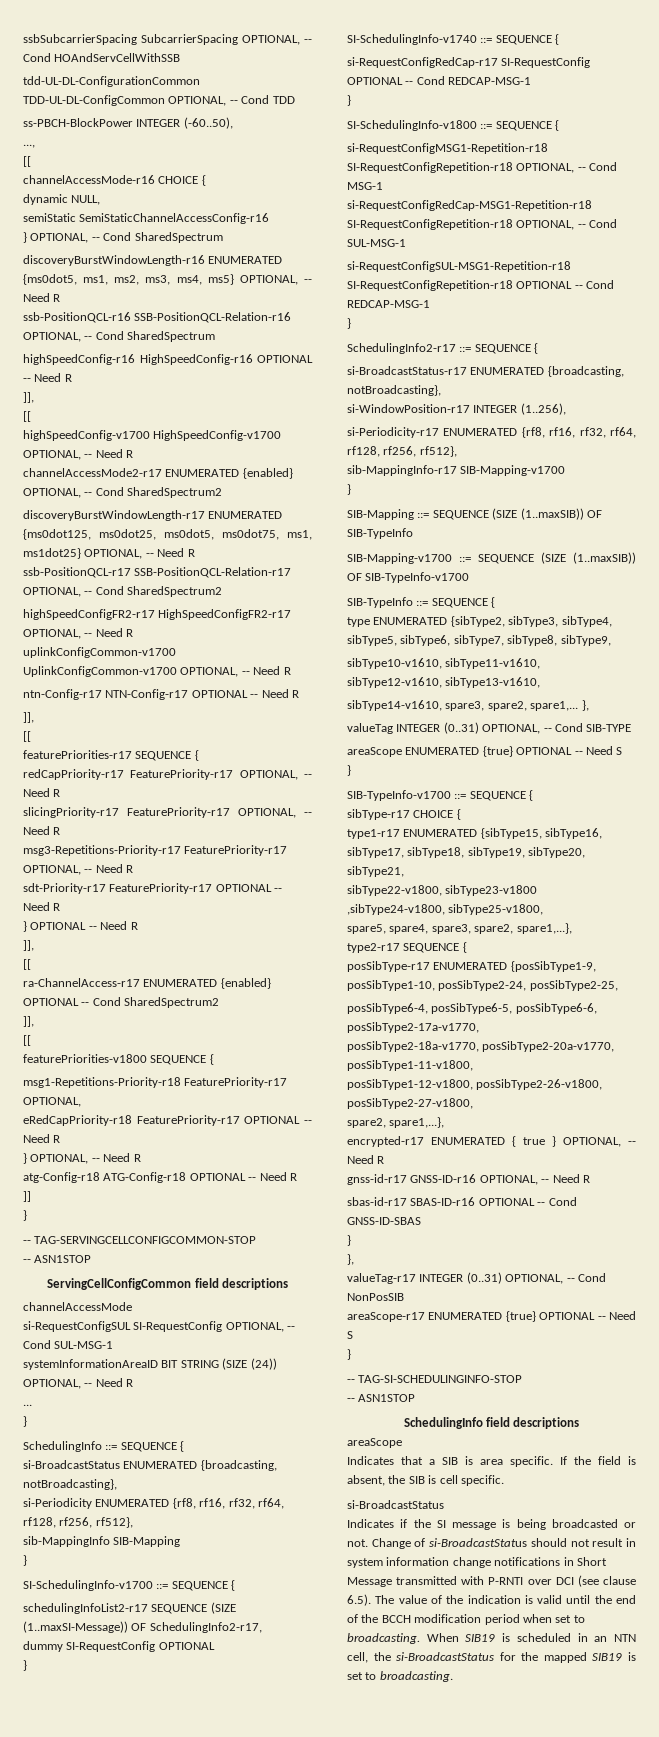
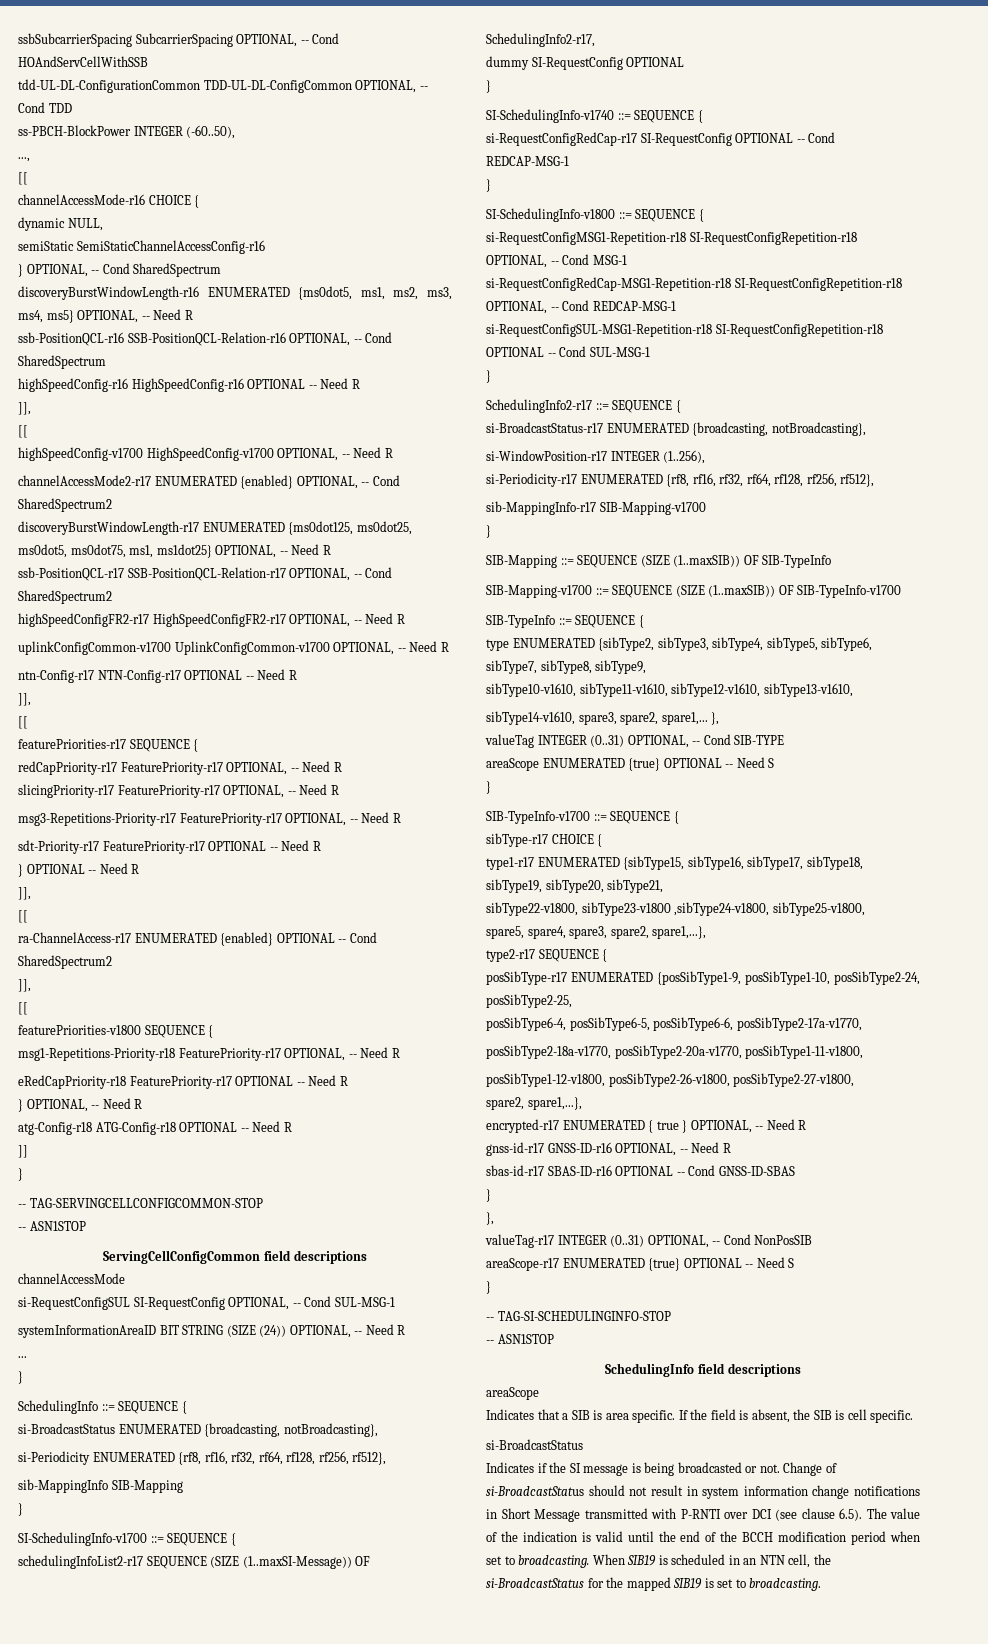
(81, 1102) none -> [348,1047,400,1058] -- Need R
[347,239,406,247] SUL-MSG-1 -> [592,301,676,311] REDCAP-MSG-1
[347,300,430,308] REDCAP-MSG-1 -> [589,347,650,357] SUL-MSG-1

